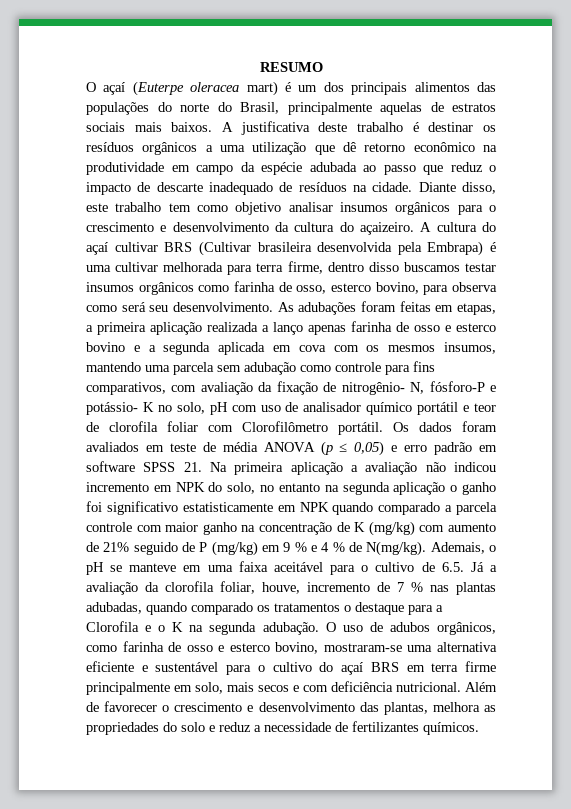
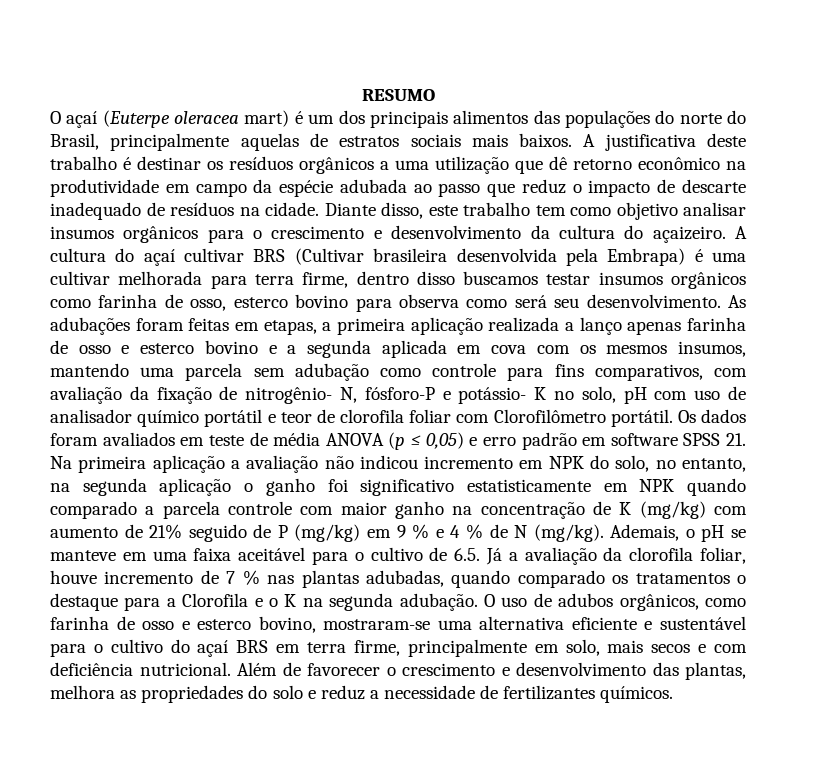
[375,282,419,294] bovino, -> [295,294,349,308] bovino
[278,483,320,492] entanto -> [682,458,746,472] entanto,
[366,541,427,556] N(mg/kg). -> [514,524,604,542] N (mg/kg).
[262,582,300,594] houve, -> [50,570,97,584] houve
[465,661,496,672] firme -> [353,640,400,656] firme,

